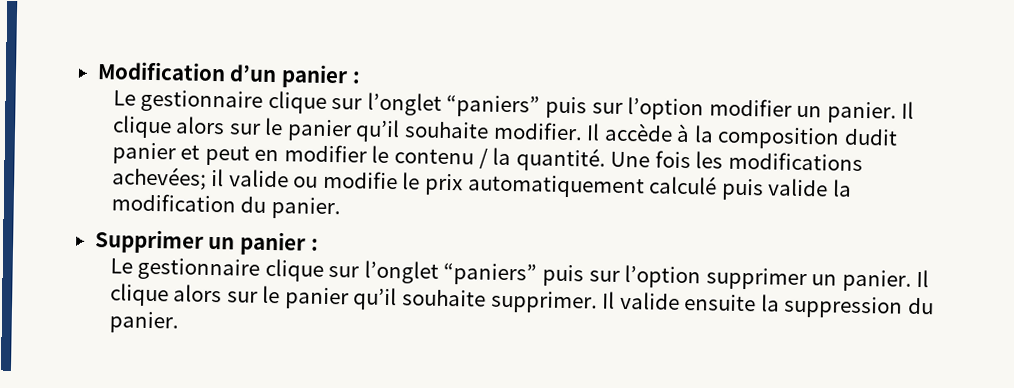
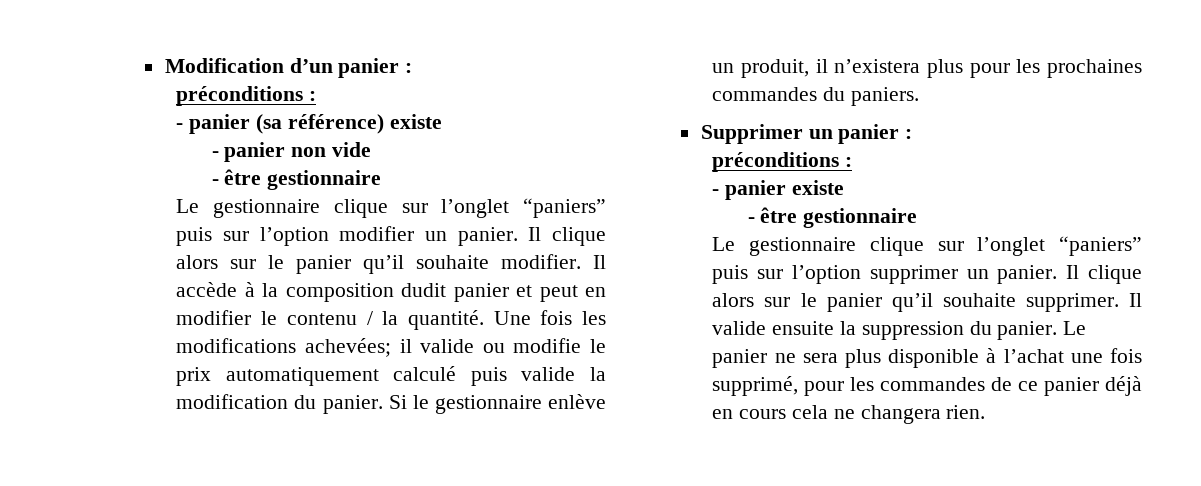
(361, 77) none -> [176,86,317,106] [176,114,442,134] [211,142,371,162] [211,169,382,190] // préconditions : // - panier (sa référence) existe // - panier non vide // - être gestionnaire
[93,229,319,256] // Supprimer un panier : -> [388,394,606,414] [712,59,1142,78] [712,87,919,106] [700,124,913,144] [712,152,853,172] [712,180,844,200] [747,207,918,228] Si le gestionnaire enlève un produit, il n’existera plus pour les prochaines commandes du paniers. // Supprimer un panier : // préconditions : // - panier existe // - être gestionnaire
(179, 322) none -> [1063,321,1087,335] [712,348,1142,368] [712,376,1142,396] [712,405,986,424] Le panier ne sera plus disponible à l’achat une fois supprimé, pour les commandes de ce panier déjà en cours cela ne changera rien.

